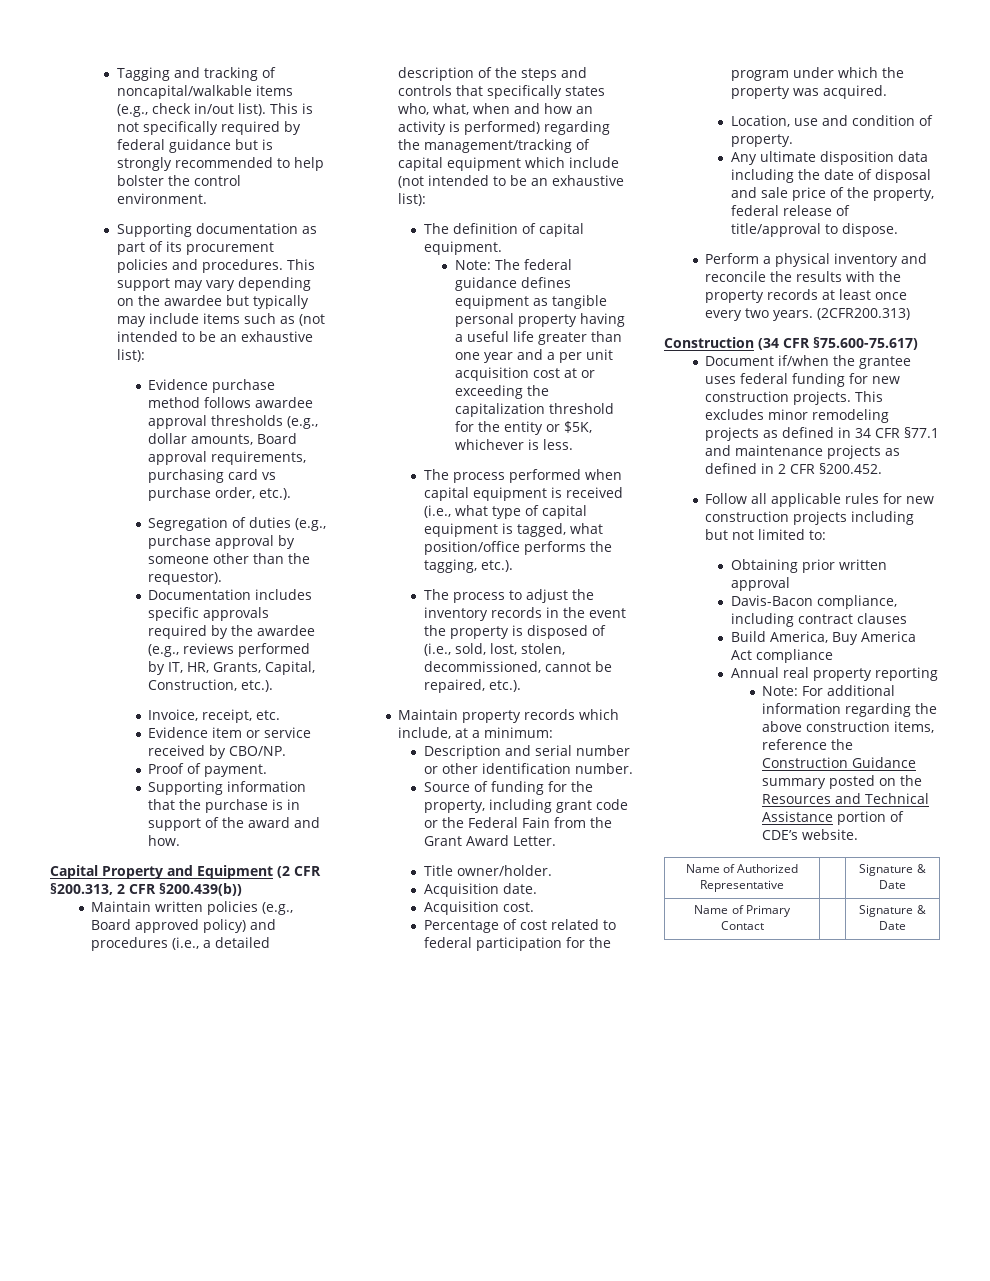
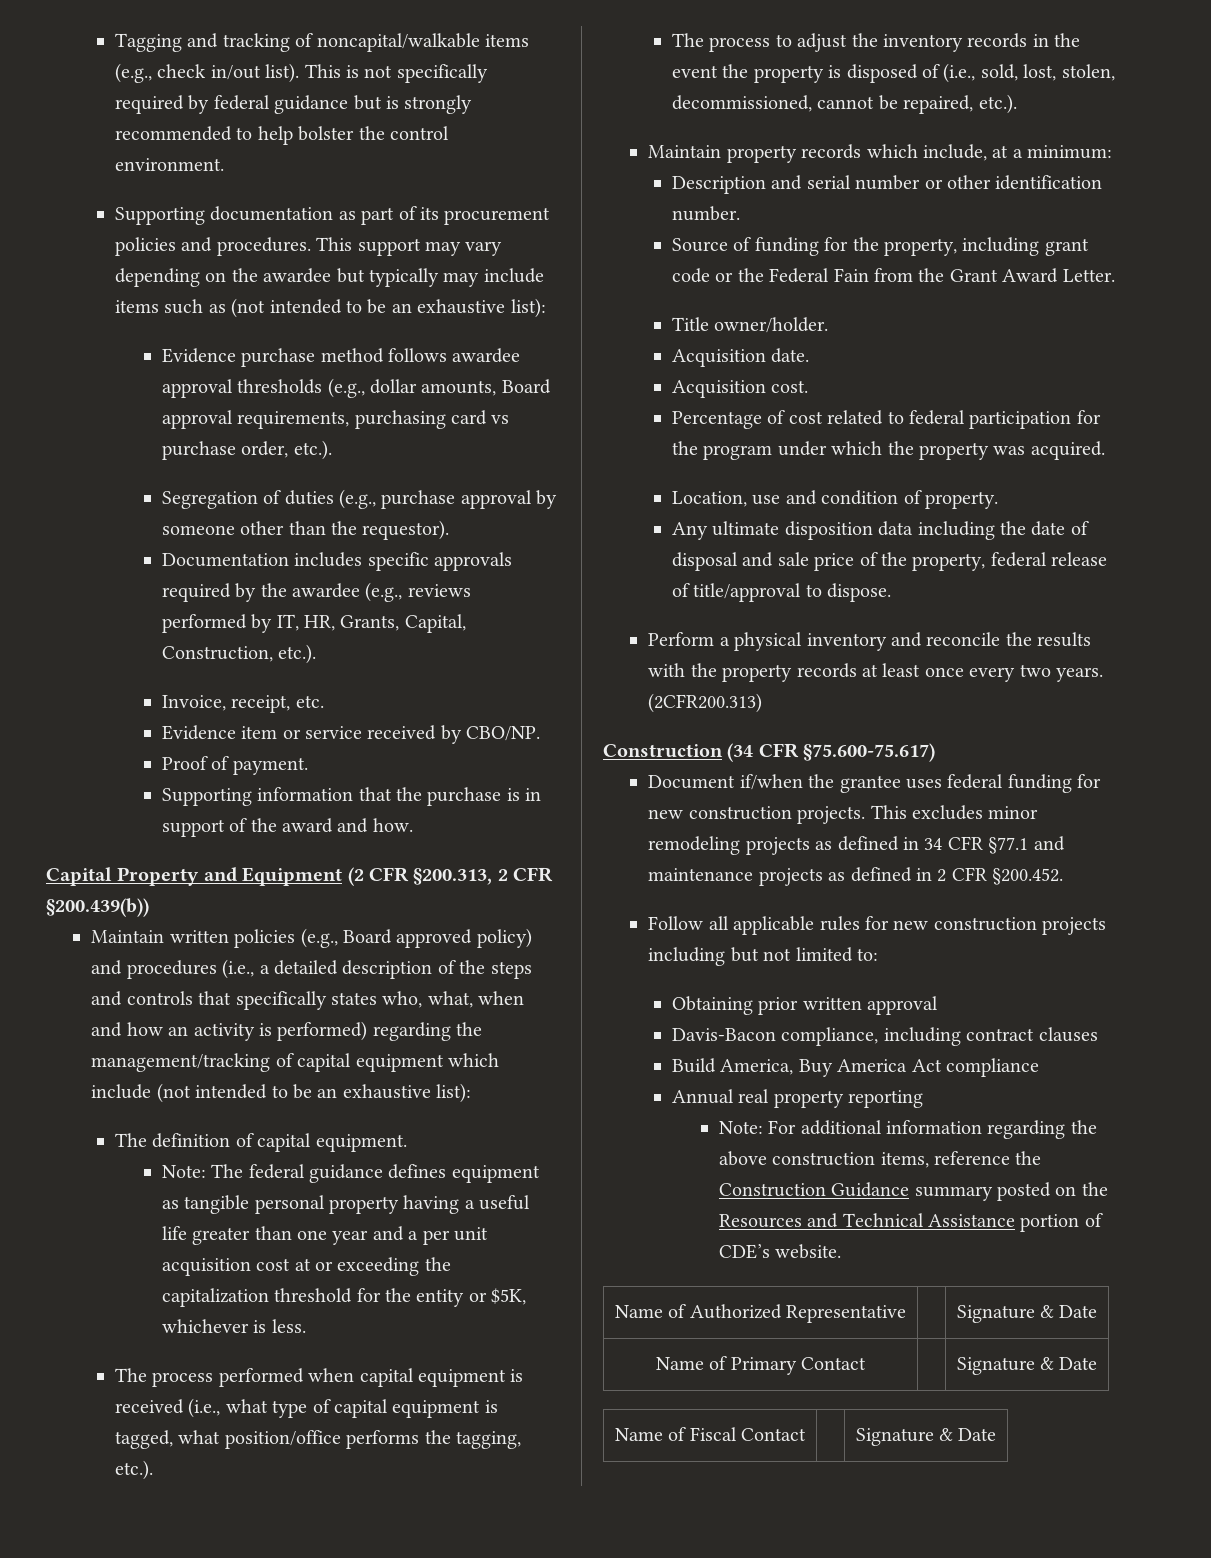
(906, 925) none -> [614,1427,807,1441] [855,1428,997,1446] // Name of Fiscal Contact | | Signature & Date

